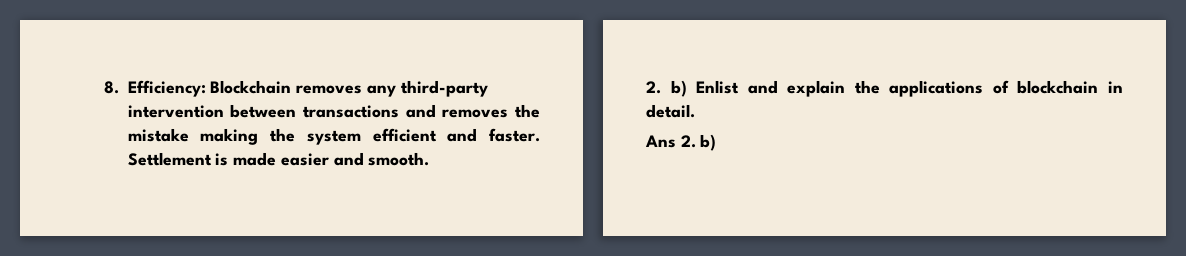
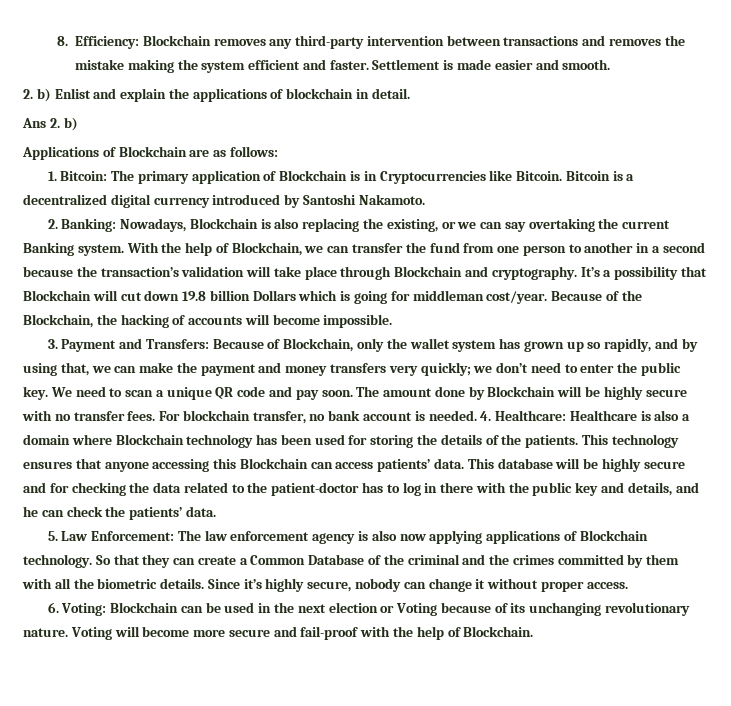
(717, 142) none -> [22,146,278,160] [47,170,635,184] [23,194,425,208] [47,218,671,232] [23,242,705,256] [23,266,707,280] [23,290,642,304] [23,314,393,328] [47,338,698,352] [23,362,682,376] [23,386,687,400] [22,410,691,424] [23,434,679,448] [23,458,685,472] [23,482,699,496] [23,506,216,520] [47,530,648,544] [23,554,680,568] [22,578,628,592] [47,602,691,616] [23,626,534,640] // Applications of Blockchain are as follows: // 1. Bitcoin: The primary application of Blockchain is in Cryptocurrencies like Bitcoin. Bitcoin is a decentralized digital currency introduced by Santoshi Nakamoto. // 2. Banking: Nowadays, Blockchain is also replacing the existing, or we can say overtaking the current Banking system. With the help of Blockchain, we can transfer the fund from one person to another in a second because the transaction’s validation will take place through Blockchain and cryptography. It’s a possibility that Blockchain will cut down 19.8 billion Dollars which is going for middleman cost/year. Because of the Blockchain, the hacking of accounts will become impossible. // 3. Payment and Transfers: Because of Blockchain, only the wallet system has grown up so rapidly, and by using that, we can make the payment and money transfers very quickly; we don’t need to enter the public key. We need to scan a unique QR code and pay soon. The amount done by Blockchain will be highly secure with no transfer fees. For blockchain transfer, no bank account is needed. 4. Healthcare: Healthcare is also a domain where Blockchain technology has been used for storing the details of the patients. This technology ensures that anyone accessing this Blockchain can access patients’ data. This database will be highly secure and for checking the data related to the patient-doctor has to log in there with the public key and details, and he can check the patients’ data. // 5. Law Enforcement: The law enforcement agency is also now applying applications of Blockchain technology. So that they can create a Common Database of the criminal and the crimes committed by them with all the biometric details. Since it’s highly secure, nobody can change it without proper access. // 6. Voting: Blockchain can be used in the next election or Voting because of its unchanging revolutionary nature. Voting will become more secure and fail-proof with the help of Blockchain.

